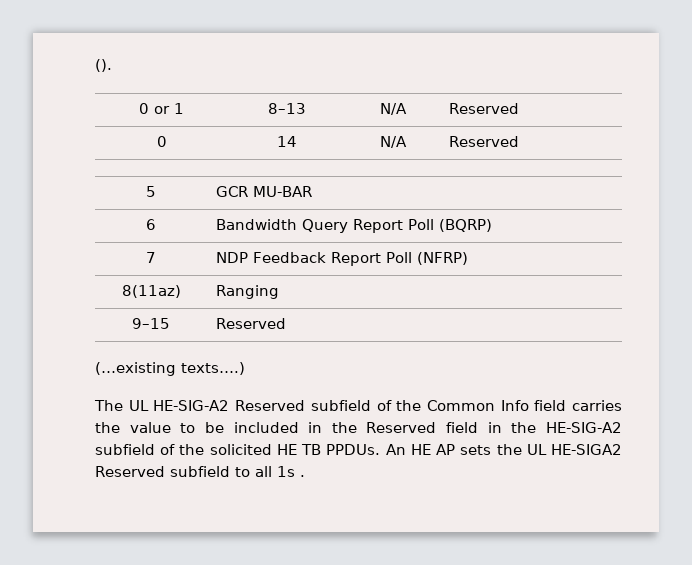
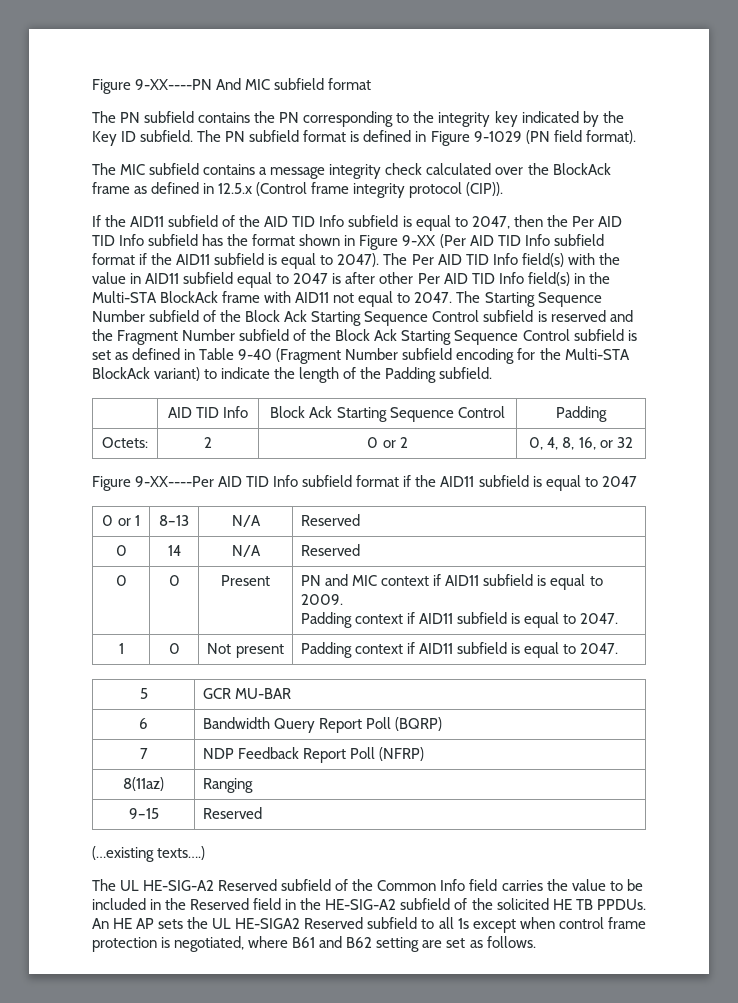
[95,59,112,72] (). -> [92,78,372,94] [92,111,624,127] [92,130,636,146] [92,163,611,179] [92,182,504,198] [92,215,622,231] [92,234,604,250] [92,253,620,269] [92,272,610,288] [92,291,602,307] [92,310,633,326] [92,329,637,345] [92,348,630,364] [92,367,493,383] [167,406,249,418] [270,406,505,422] [556,406,607,422] [102,437,148,448] [204,437,212,448] [367,437,408,448] [529,437,633,450] [92,475,637,491] Figure 9-XX----PN And MIC subfield format // The PN subfield contains the PN corresponding to the integrity key indicated by the Key ID subfield. The PN subfield format is defined in Figure 9-1029 (PN field format). // The MIC subfield contains a message integrity check calculated over the BlockAck frame as defined in 12.5.x (Control frame integrity protocol (CIP)). // If the AID11 subfield of the AID TID Info subfield is equal to 2047, then the Per AID TID Info subfield has the format shown in Figure 9-XX (Per AID TID Info subfield format if the AID11 subfield is equal to 2047). The Per AID TID Info field(s) with the value in AID11 subfield equal to 2047 is after other Per AID TID Info field(s) in the Multi-STA BlockAck frame with AID11 not equal to 2047. The Starting Sequence Number subfield of the Block Ack Starting Sequence Control subfield is reserved and the Fragment Number subfield of the Block Ack Starting Sequence Control subfield is set as defined in Table 9-40 (Fragment Number subfield encoding for the Multi-STA BlockAck variant) to indicate the length of the Padding subfield. // | AID TID Info | Block Ack Starting Sequence Control | Padding // Octets: | 2 | 0 or 2 | 0, 4, 8, 16, or 32 // Figure 9-XX----Per AID TID Info subfield format if the AID11 subfield is equal to 2047
(520, 141) none -> [115,575,127,586] [168,575,180,586] [221,575,270,586] [301,574,603,590] [301,594,344,605] [301,612,619,628] [118,643,124,654] [168,643,180,654] [207,643,284,658] [301,642,619,658] // 0 | 0 | Present | PN and MIC context if AID11 subfield is equal to 2009. // Padding context if AID11 subfield is equal to 2047. // 1 | 0 | Not present | Padding context if AID11 subfield is equal to 2047.
[300,475,305,477] . -> [472,917,646,933] [92,936,536,952] except when control frame protection is negotiated, where B61 and B62 setting are set as follows.

